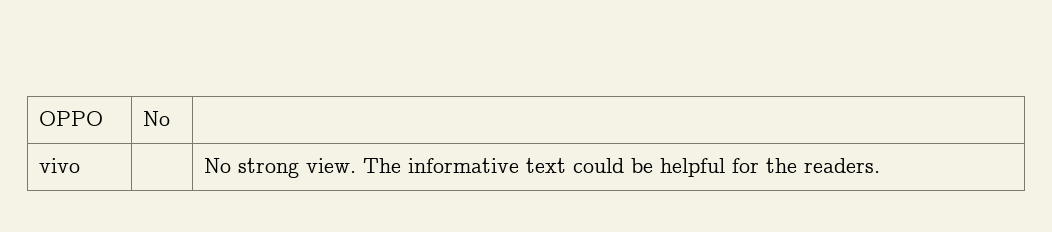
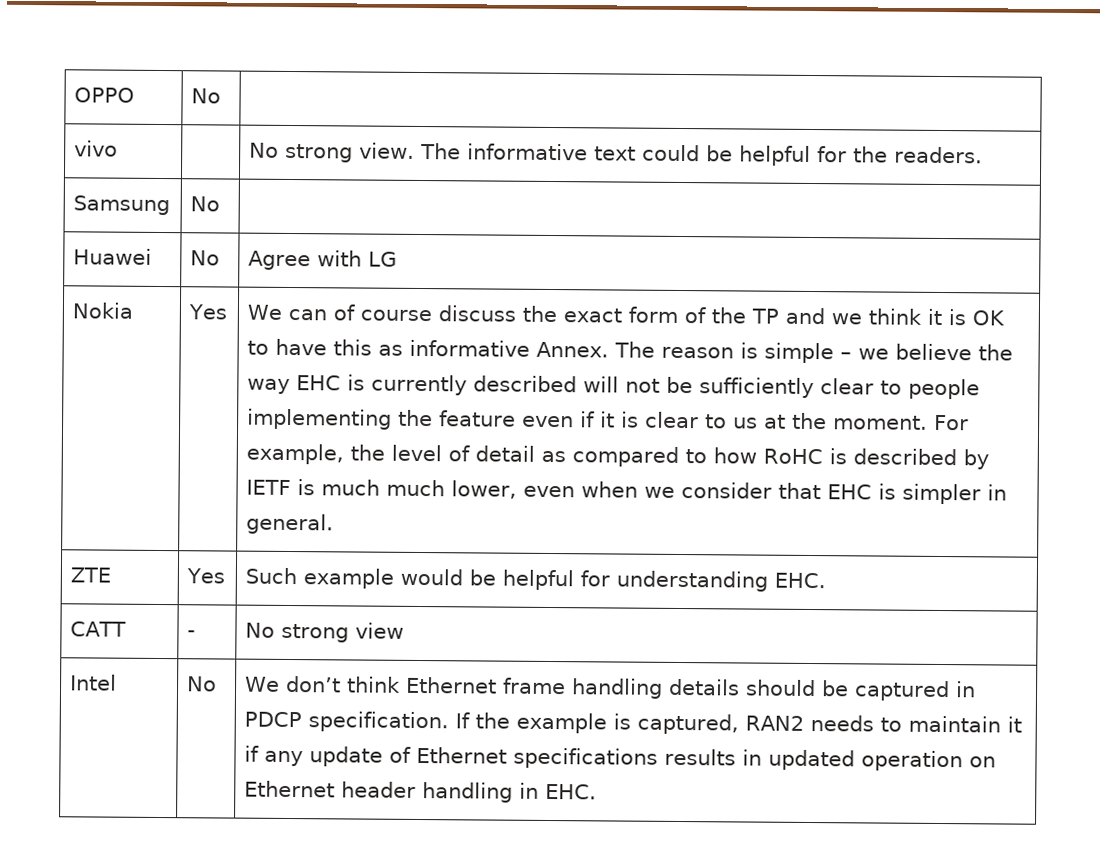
(881, 165) none -> [73,195,171,216] [190,196,221,212] [73,248,153,265] [190,250,221,266] [248,250,398,271] [72,302,134,319] [188,304,228,320] [247,304,1006,326] [247,338,1014,364] [247,374,981,400] [247,408,970,431] [246,443,990,470] [246,479,1008,505] [246,513,335,535] [70,567,112,583] [186,568,226,584] [245,567,827,592] [70,621,127,637] [187,630,197,638] [245,622,405,643] [70,674,118,691] [187,676,218,692] [245,675,977,702] [244,711,1023,735] [244,745,997,772] [244,780,598,803] // Samsung | No | // Huawei | No | Agree with LG // Nokia | Yes | We can of course discuss the exact form of the TP and we think it is OK to have this as informative Annex. The reason is simple – we believe the way EHC is currently described will not be sufficiently clear to people implementing the feature even if it is clear to us at the moment. For example, the level of detail as compared to how RoHC is described by IETF is much much lower, even when we consider that EHC is simpler in general. // ZTE | Yes | Such example would be helpful for understanding EHC. // CATT | - | No strong view // Intel | No | We don’t think Ethernet frame handling details should be captured in PDCP specification. If the example is captured, RAN2 needs to maintain it if any update of Ethernet specifications results in updated operation on Ethernet header handling in EHC.

